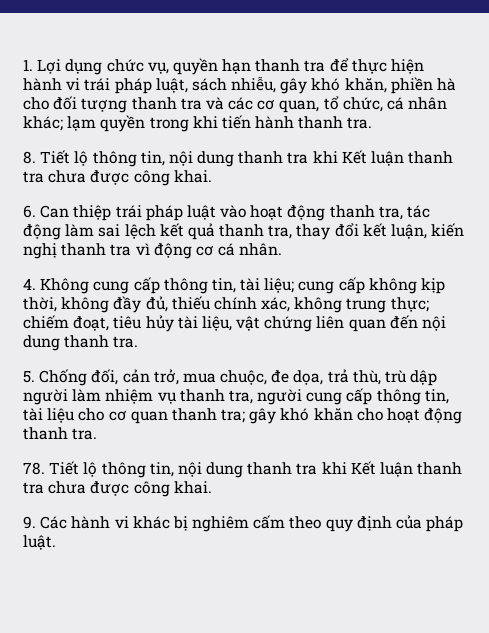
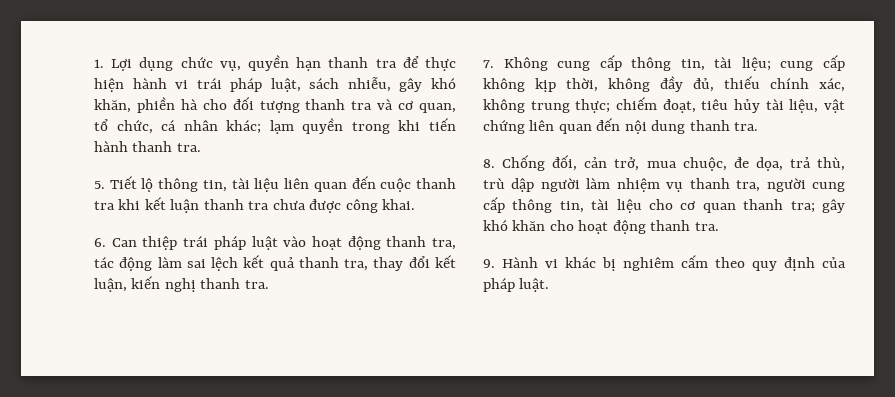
[228,97,254,110] các -> (394, 104) none
[23,150,367,167] 8. Tiết lộ thông tin, nội dung thanh tra khi Kết -> [94,176,457,192] [94,197,166,210] 5. Tiết lộ thông tin, tài liệu liên quan đến cuộc thanh tra khi kết
[110,243,283,259] [23,278,36,290] tra vì động cơ cá nhân. // 4. -> [244,280,269,289] [483,60,494,68] tra. // 7.
[23,370,35,383] 5. -> [483,159,495,168] 8.
[23,461,463,478] [23,481,212,497] // 78. Tiết lộ thông tin, nội dung thanh tra khi Kết luận thanh tra chưa được công khai. -> (719, 226) none
[40,516,111,529] Các hành -> [502,257,538,268] Hành

